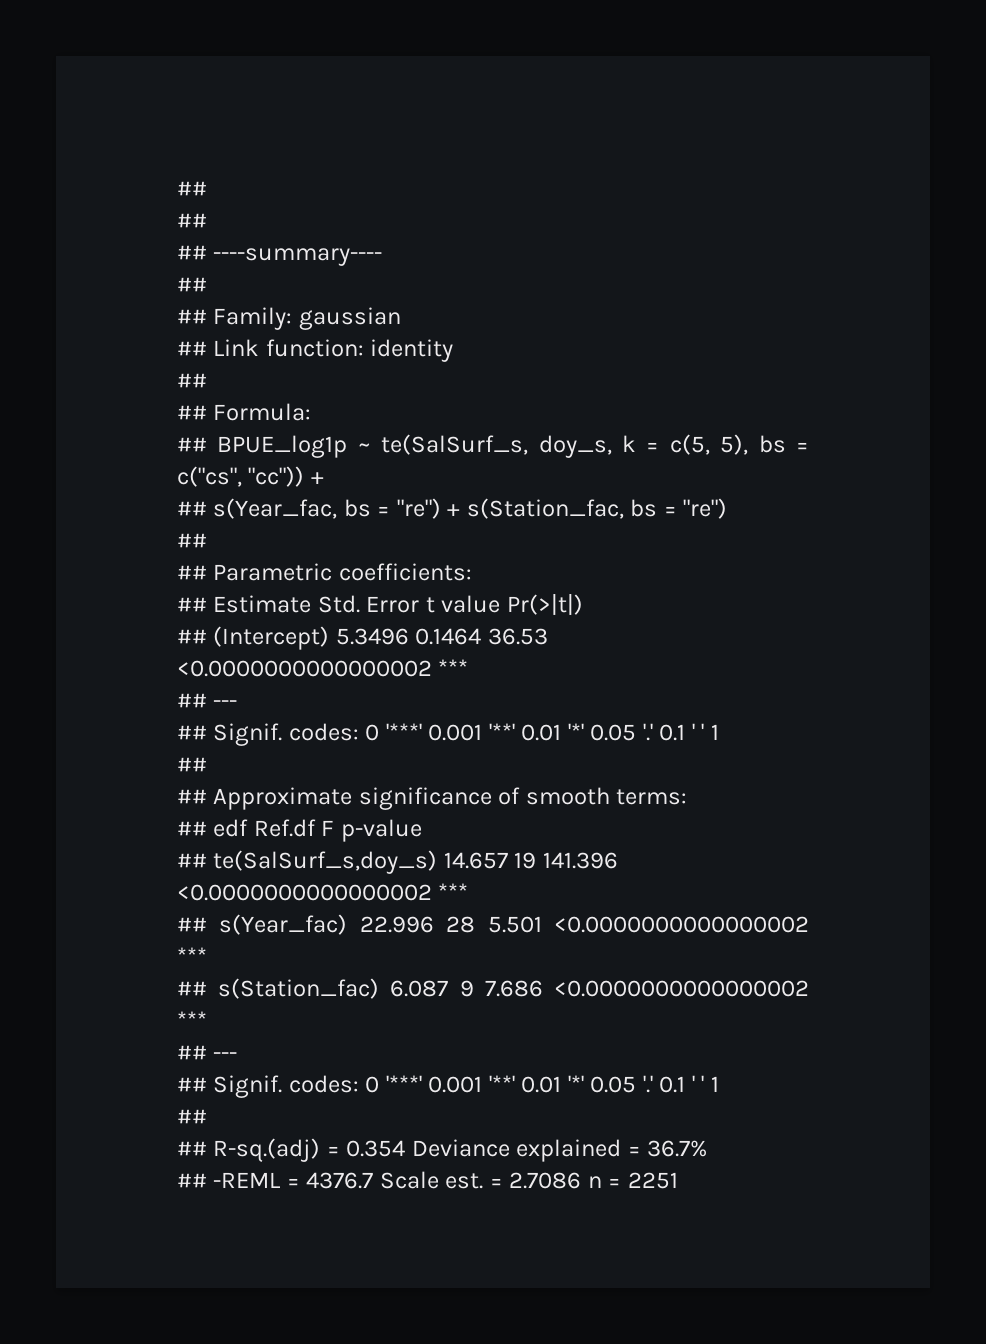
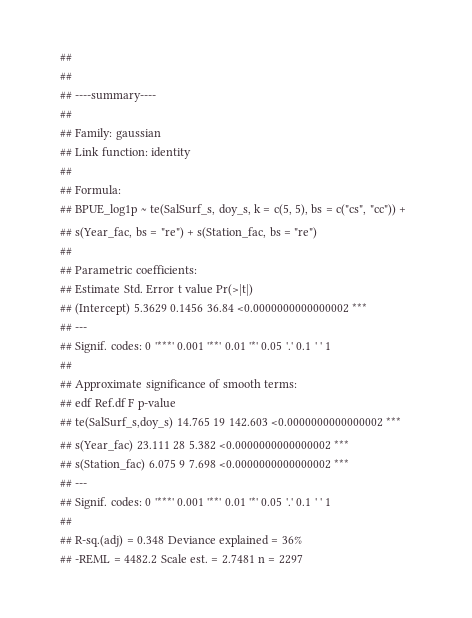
[335,628,548,645] 5.3496 0.1464 36.53 -> [133,303,234,313] 5.3629 0.1456 36.84
[443,852,618,869] 14.657 19 141.396 -> [176,417,268,427] 14.765 19 142.603
[359,916,542,933] 22.996 28 5.501 -> [136,440,216,450] 23.111 28 5.382
[390,980,543,997] 6.087 9 7.686 -> [148,459,216,468] 6.075 9 7.698
[346,1140,406,1157] 0.354 -> [137,536,165,544] 0.348
[647,1140,708,1157] 36.7% -> [281,536,302,544] 36%
[306,1172,374,1189] 4376.7 -> [124,555,158,564] 4482.2
[509,1172,582,1189] 2.7086 -> [221,554,255,564] 2.7481
[627,1172,678,1189] 2251 -> [278,554,303,564] 2297

